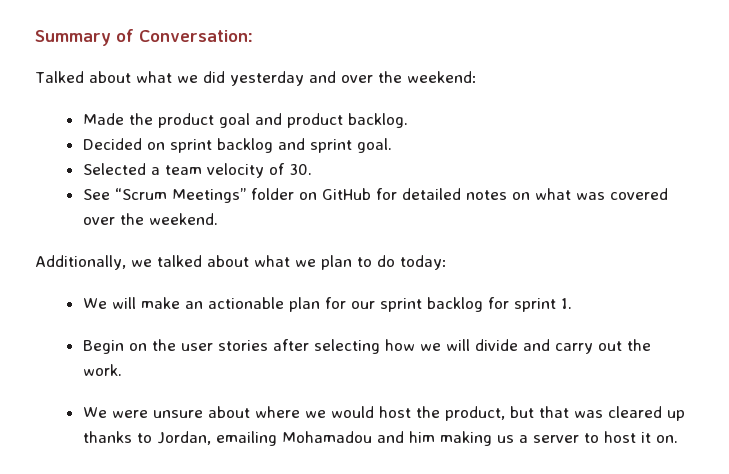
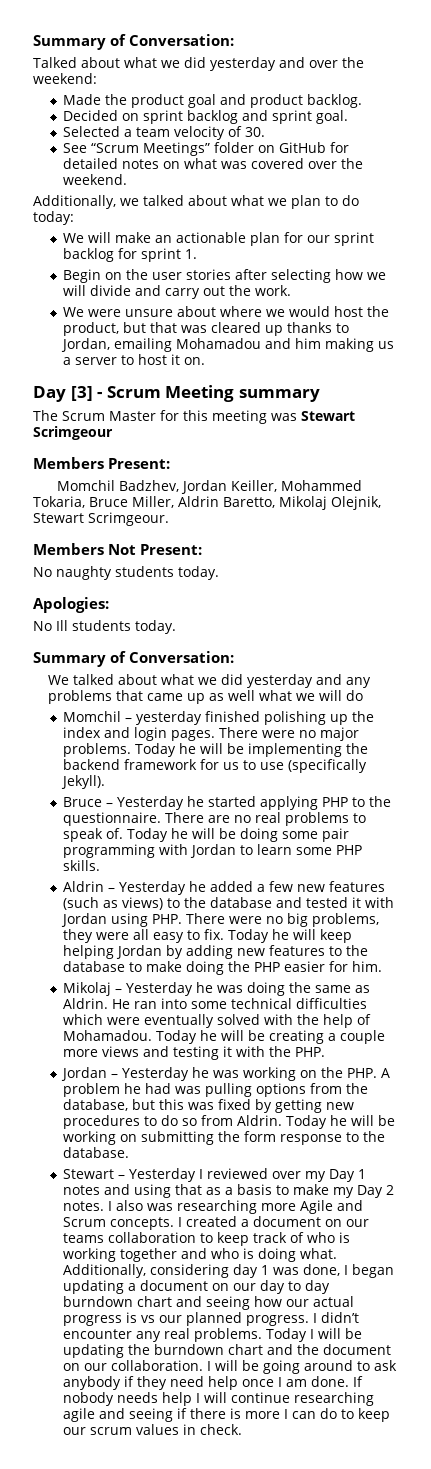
(678, 439) none -> [33,385,320,402] [33,410,355,424] [33,426,113,440] [33,457,171,469] [57,480,363,494] [33,496,381,510] [33,512,169,526] [33,543,203,555] [33,566,219,580] [33,597,109,613] [33,620,176,634] [33,651,235,667] [47,674,371,688] [47,690,363,704] [62,711,374,725] [62,727,359,741] [62,743,368,757] [62,759,367,773] [60,775,105,789] [62,796,391,810] [62,812,366,826] [62,828,349,842] [62,844,362,858] [62,860,100,871] [62,881,385,895] [62,897,394,910] [60,913,379,927] [62,929,352,943] [62,945,368,959] [62,961,382,975] [62,982,370,996] [62,998,367,1009] [62,1014,371,1028] [62,1030,385,1044] [62,1046,325,1060] [60,1067,390,1081] [62,1083,368,1097] [62,1099,354,1113] [62,1115,395,1129] [62,1131,385,1145] [62,1147,129,1158] [62,1168,366,1182] [62,1184,394,1198] [62,1200,363,1214] [62,1216,369,1230] [62,1232,350,1246] [62,1248,337,1262] [62,1264,394,1278] [62,1280,330,1294] [62,1296,354,1310] [62,1312,359,1326] [62,1328,362,1342] [62,1344,391,1358] [62,1360,397,1374] [62,1376,363,1390] [62,1392,374,1406] [62,1408,390,1422] [62,1424,242,1435] // Day [3] - Scrum Meeting summary // The Scrum Master for this meeting was Stewart Scrimgeour // Members Present: // Momchil Badzhev, Jordan Keiller, Mohammed Tokaria, Bruce Miller, Aldrin Baretto, Mikolaj Olejnik, Stewart Scrimgeour. // Members Not Present: // No naughty students today. // Apologies: // No Ill students today. // Summary of Conversation: // We talked about what we did yesterday and any problems that came up as well what we will do // Momchil – yesterday finished polishing up the index and login pages. There were no major problems. Today he will be implementing the backend framework for us to use (specifically Jekyll). // Bruce – Yesterday he started applying PHP to the questionnaire. There are no real problems to speak of. Today he will be doing some pair programming with Jordan to learn some PHP skills. // Aldrin – Yesterday he added a few new features (such as views) to the database and tested it with Jordan using PHP. There were no big problems, they were all easy to fix. Today he will keep helping Jordan by adding new features to the database to make doing the PHP easier for him. // Mikolaj – Yesterday he was doing the same as Aldrin. He ran into some technical difficulties which were eventually solved with the help of Mohamadou. Today he will be creating a couple more views and testing it with the PHP. // Jordan – Yesterday he was working on the PHP. A problem he had was pulling options from the database, but this was fixed by getting new procedures to do so from Aldrin. Today he will be working on submitting the form response to the database. // Stewart – Yesterday I reviewed over my Day 1 notes and using that as a basis to make my Day 2 notes. I also was researching more Agile and Scrum concepts. I created a document on our teams collaboration to keep track of who is working together and who is doing what. Additionally, considering day 1 was done, I began updating a document on our day to day burndown chart and seeing how our actual progress is vs our planned progress. I didn’t encounter any real problems. Today I will be updating the burndown chart and the document on our collaboration. I will be going around to ask anybody if they need help once I am done. If nobody needs help I will continue researching agile and seeing if there is more I can do to keep our scrum values in check.

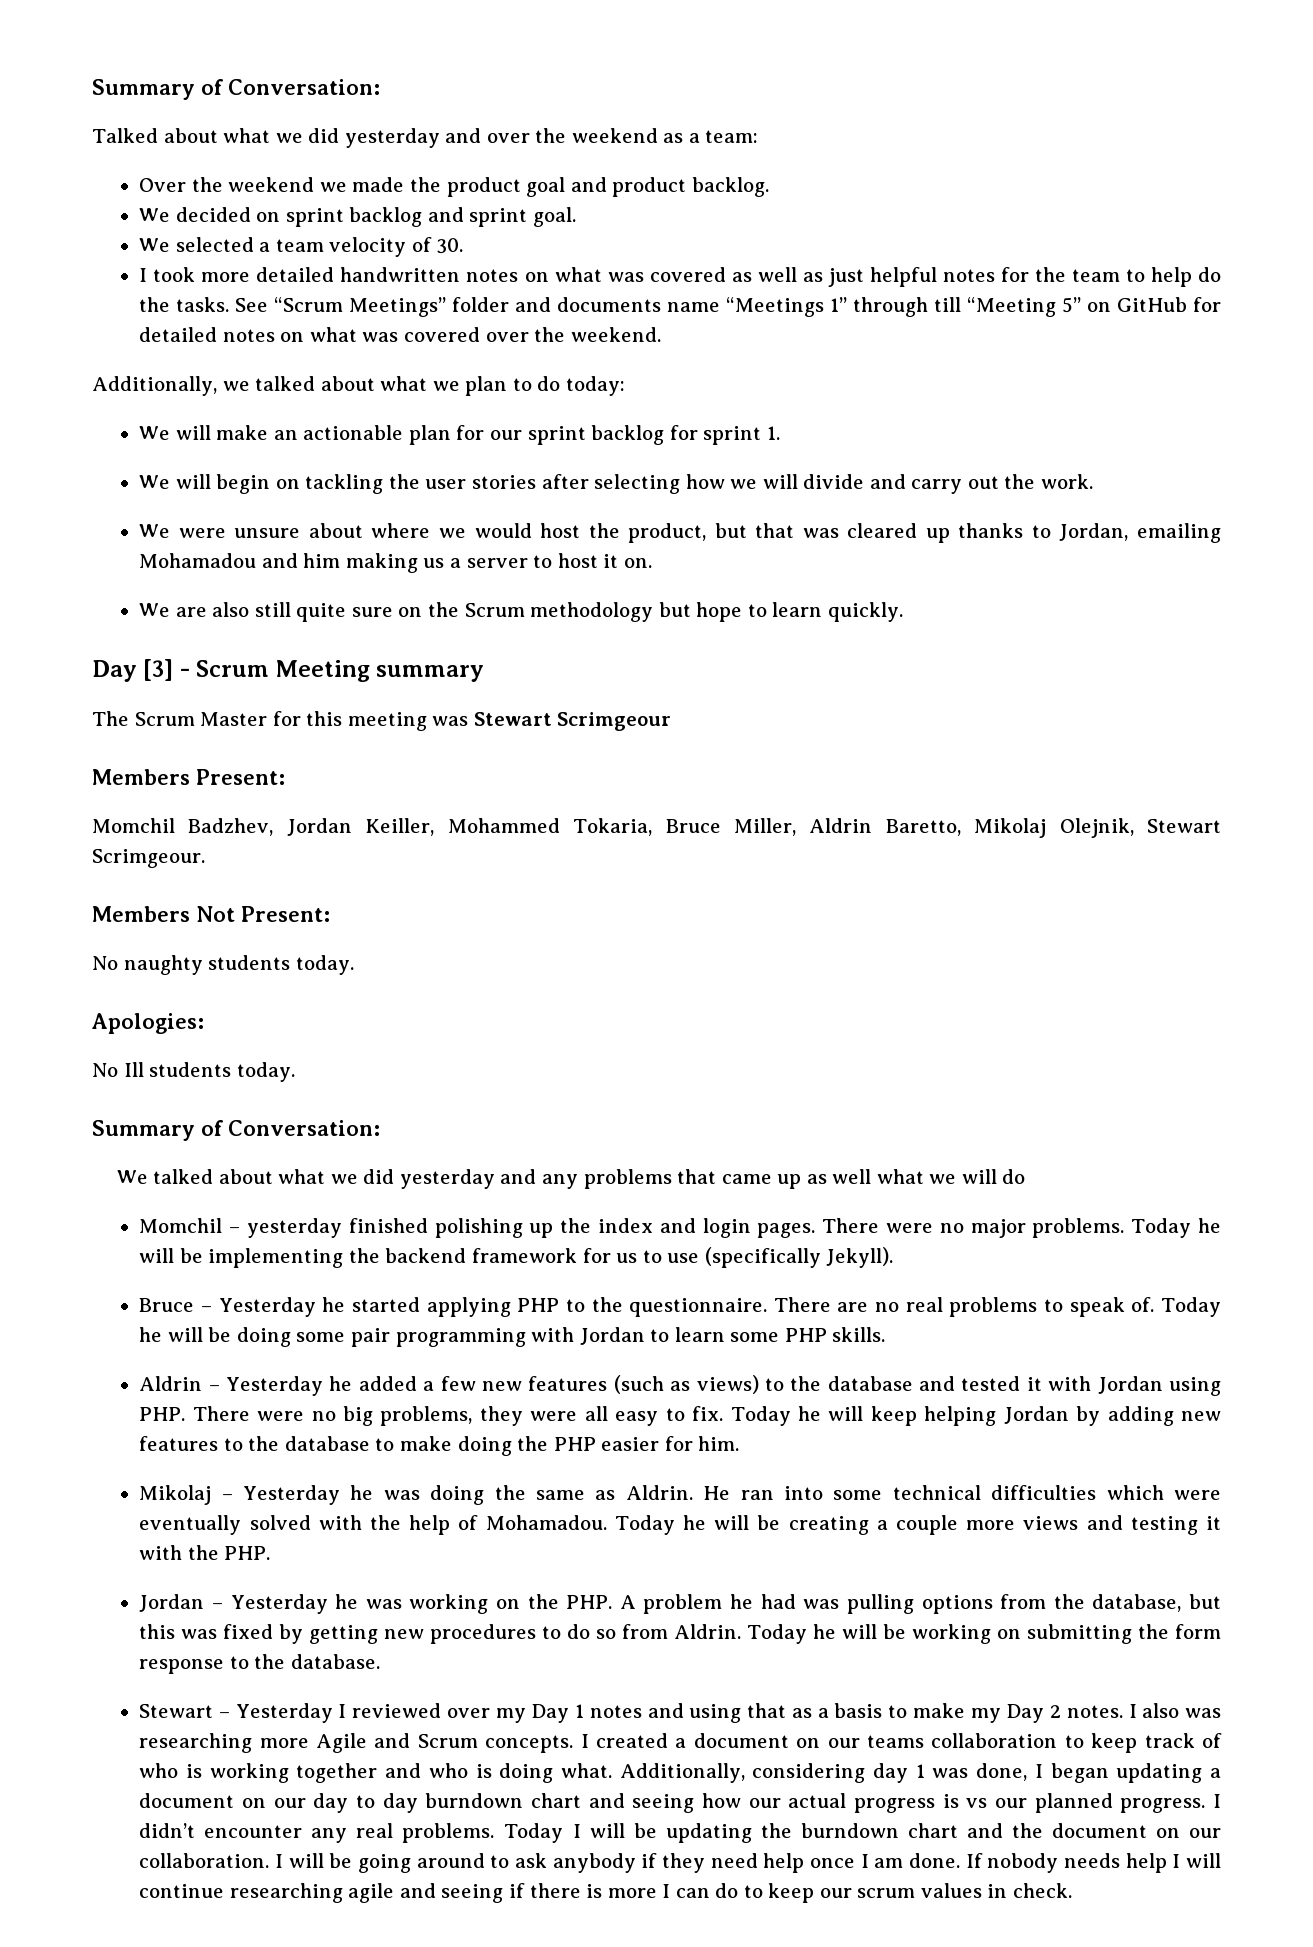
[33,73,97,84] [62,94,101,105] weekend: // Made -> [571,128,759,143] [139,177,405,192] weekend as a team: // Over the weekend we made
[62,110,118,121] Decided -> [139,207,251,222] We decided
[62,126,120,137] Selected -> [139,237,254,252] We selected
[62,142,254,156] See “Scrum Meetings” folder -> [139,267,1221,287] [139,297,1082,317] I took more detailed handwritten notes on what was covered as well as just helpful notes for the team to help do the tasks. See “Scrum Meetings” folder and documents name “Meetings 1” through till “Meeting 5”
[62,269,122,283] Begin on -> [139,474,384,494] We will begin on tackling
(205, 361) none -> [139,602,903,622] // We are also still quite sure on the Scrum methodology but hope to learn quickly.

